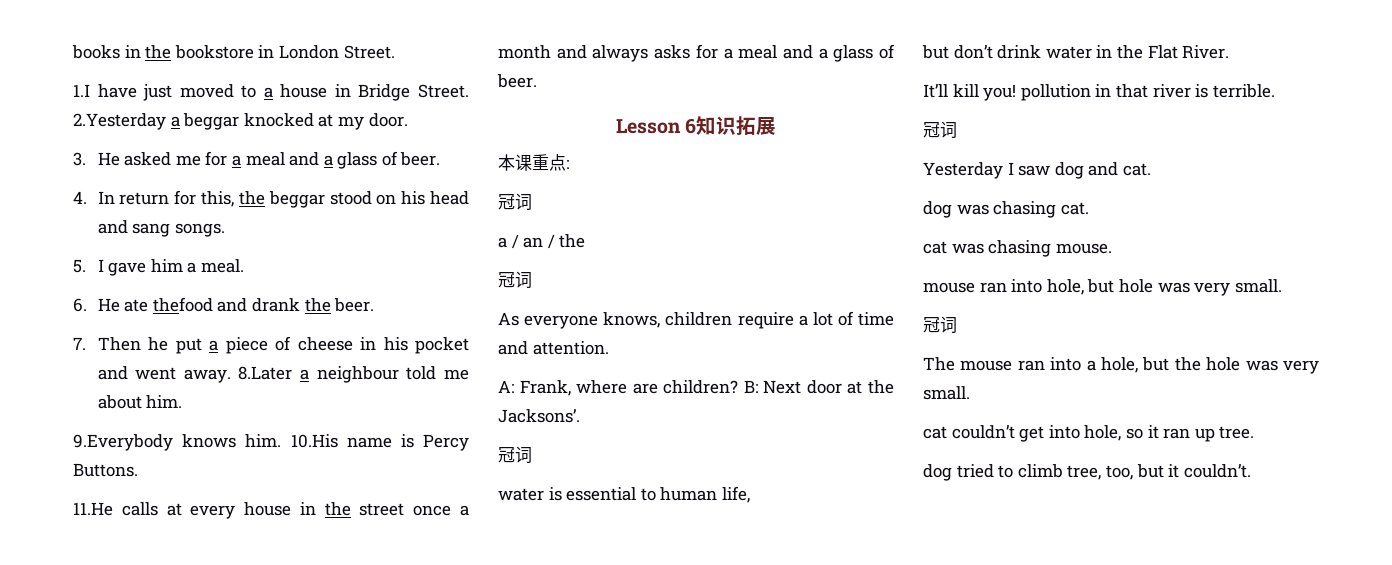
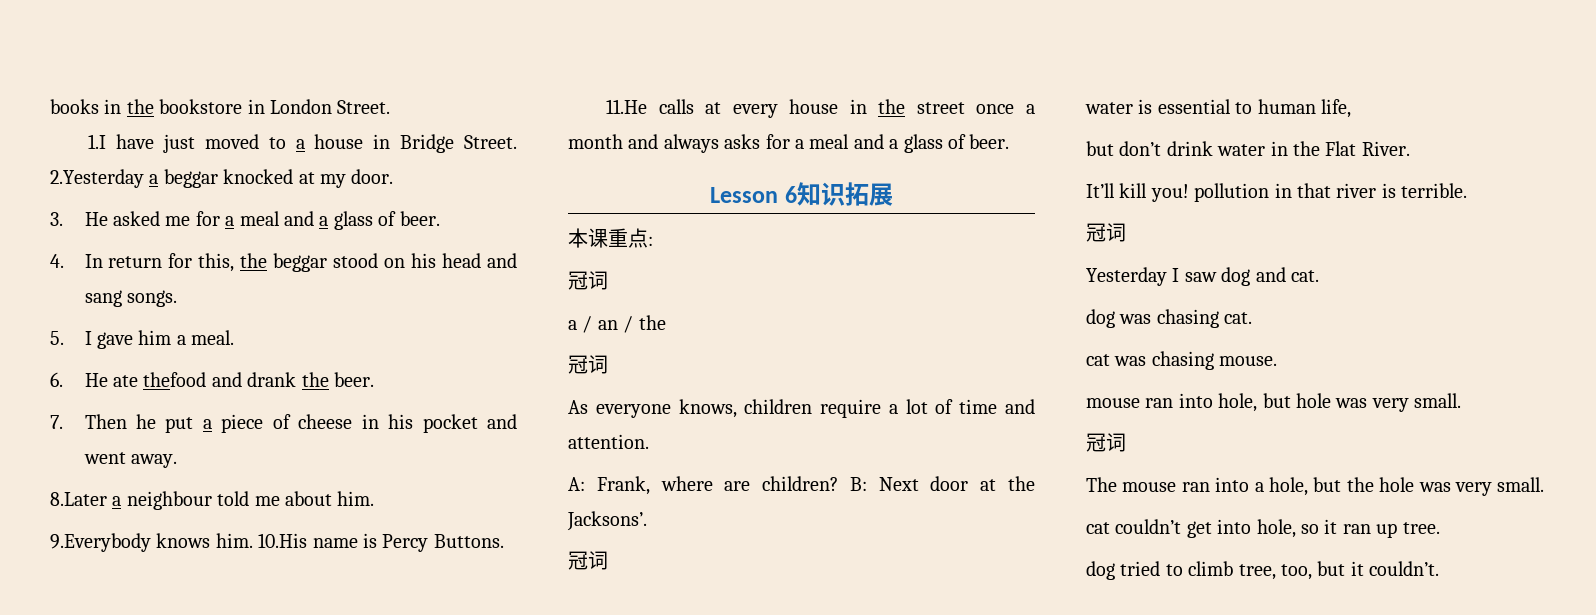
(231, 376) none -> (177, 461) //

